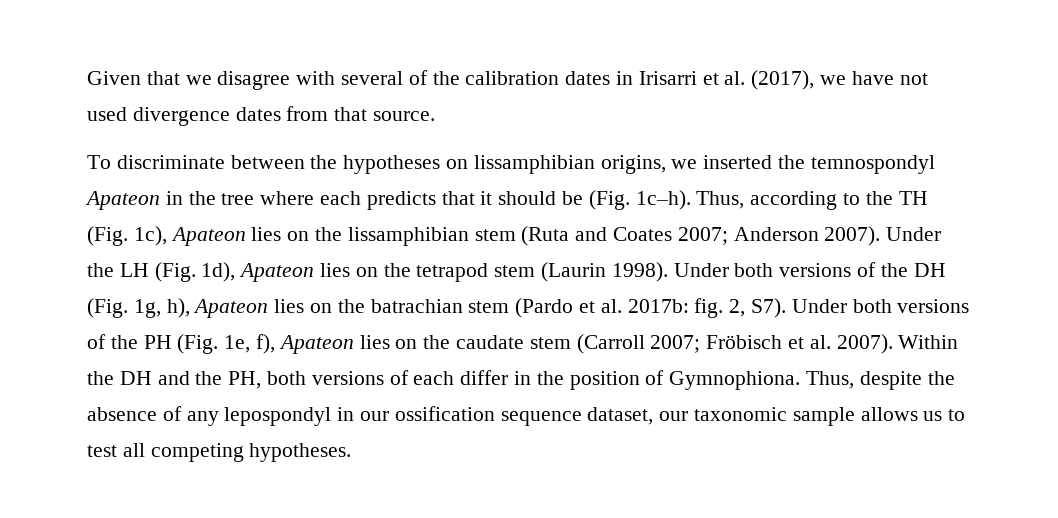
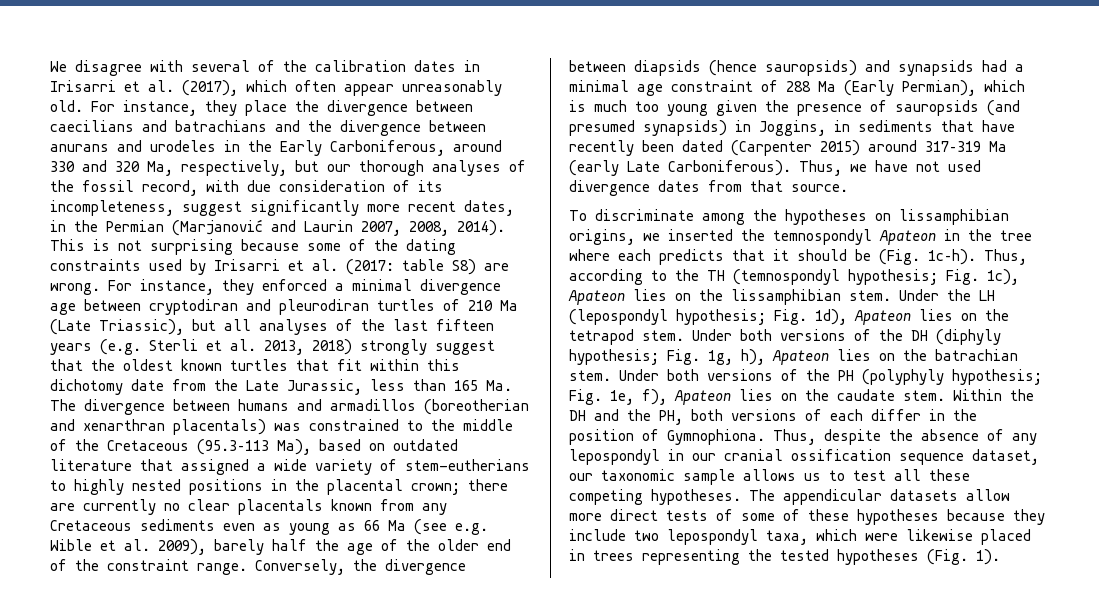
[87,71,212,85] Given that we -> [50,61,67,72] We
(815, 80) none -> [246,80,502,96] [50,100,473,116] [50,120,486,136] [50,140,502,156] [50,160,526,176] [50,180,443,196] [50,200,514,216] [50,219,505,236] [50,239,456,255] [50,259,509,275] [50,279,501,295] [50,299,518,315] [50,319,494,335] [50,339,495,355] [50,359,460,371] [50,379,512,395] [50,399,529,415] [50,419,513,435] [50,439,458,455] [50,459,530,475] [50,479,508,495] [50,499,447,515] [50,519,488,535] [50,539,511,555] [50,559,466,575] [569,60,1024,76] [569,80,1025,96] [569,100,1020,116] [569,120,1015,136] [569,140,1007,156] [569,160,842,176] which often appear unreasonably old. For instance, they place the divergence between caecilians and batrachians and the divergence between anurans and urodeles in the Early Carboniferous, around 330 and 320 Ma, respectively, but our thorough analyses of the fossil record, with due consideration of its incompleteness, suggest significantly more recent dates, in the Permian (Marjanović and Laurin 2007, 2008, 2014). This is not surprising because some of the dating constraints used by Irisarri et al. (2017: table S8) are wrong. For instance, they enforced a minimal divergence age between cryptodiran and pleurodiran turtles of 210 Ma (Late Triassic), but all analyses of the last fifteen years (e.g. Sterli et al. 2013, 2018) strongly suggest that the oldest known turtles that fit within this dichotomy date from the Late Jurassic, less than 165 Ma. The divergence between humans and armadillos (boreotherian and xenarthran placentals) was constrained to the middle of the Cretaceous (95.3–113 Ma), based on outdated literature that assigned a wide variety of stem-eutherians to highly nested positions in the placental crown; there are currently no clear placentals known from any Cretaceous sediments even as young as 66 Ma (see e.g. Wible et al. 2009), barely half the age of the older end of the constraint range. Conversely, the divergence between diapsids (hence sauropsids) and synapsids had a minimal age constraint of 288 Ma (Early Permian), which is much too young given the presence of sauropsids (and presumed synapsids) in Joggins, in sediments that have recently been dated (Carpenter 2015) around 317–319 Ma (early Late Carboniferous). Thus,
[230,155,305,169] between -> [702,213,745,225] among
[87,226,128,246] (Fig. -> [733,269,979,285] (temnospondyl hypothesis; Fig.
[474,226,942,246] [87,262,196,282] stem (Ruta and Coates 2007; Anderson 2007). Under the LH (Fig. -> [849,289,995,301] [569,309,807,325] stem. Under the LH (lepospondyl hypothesis; Fig.
[494,262,668,282] stem (Laurin 1998). -> [642,330,684,341] stem.
[87,298,128,318] (Fig. -> [936,329,1001,345] [569,349,700,365] (diphyly hypothesis; Fig.
[468,298,787,318] stem (Pardo et al. 2017b: fig. 2, S7). -> [569,370,611,381] stem.
[177,334,219,354] (Fig. -> [862,369,1042,385] [569,389,602,405] (polyphyly hypothesis; Fig.
[529,334,893,354] stem (Carroll 2007; Fröbisch et al. 2007). -> [903,390,945,401] stem.
(390, 416) none -> [724,449,783,461] cranial
(145, 450) none -> [929,469,970,481] these
(352, 452) none -> [749,489,1010,505] [569,509,1045,525] [569,529,1031,545] [569,549,1000,565] The appendicular datasets allow more direct tests of some of these hypotheses because they include two lepospondyl taxa, which were likewise placed in trees representing the tested hypotheses (Fig. 1).

